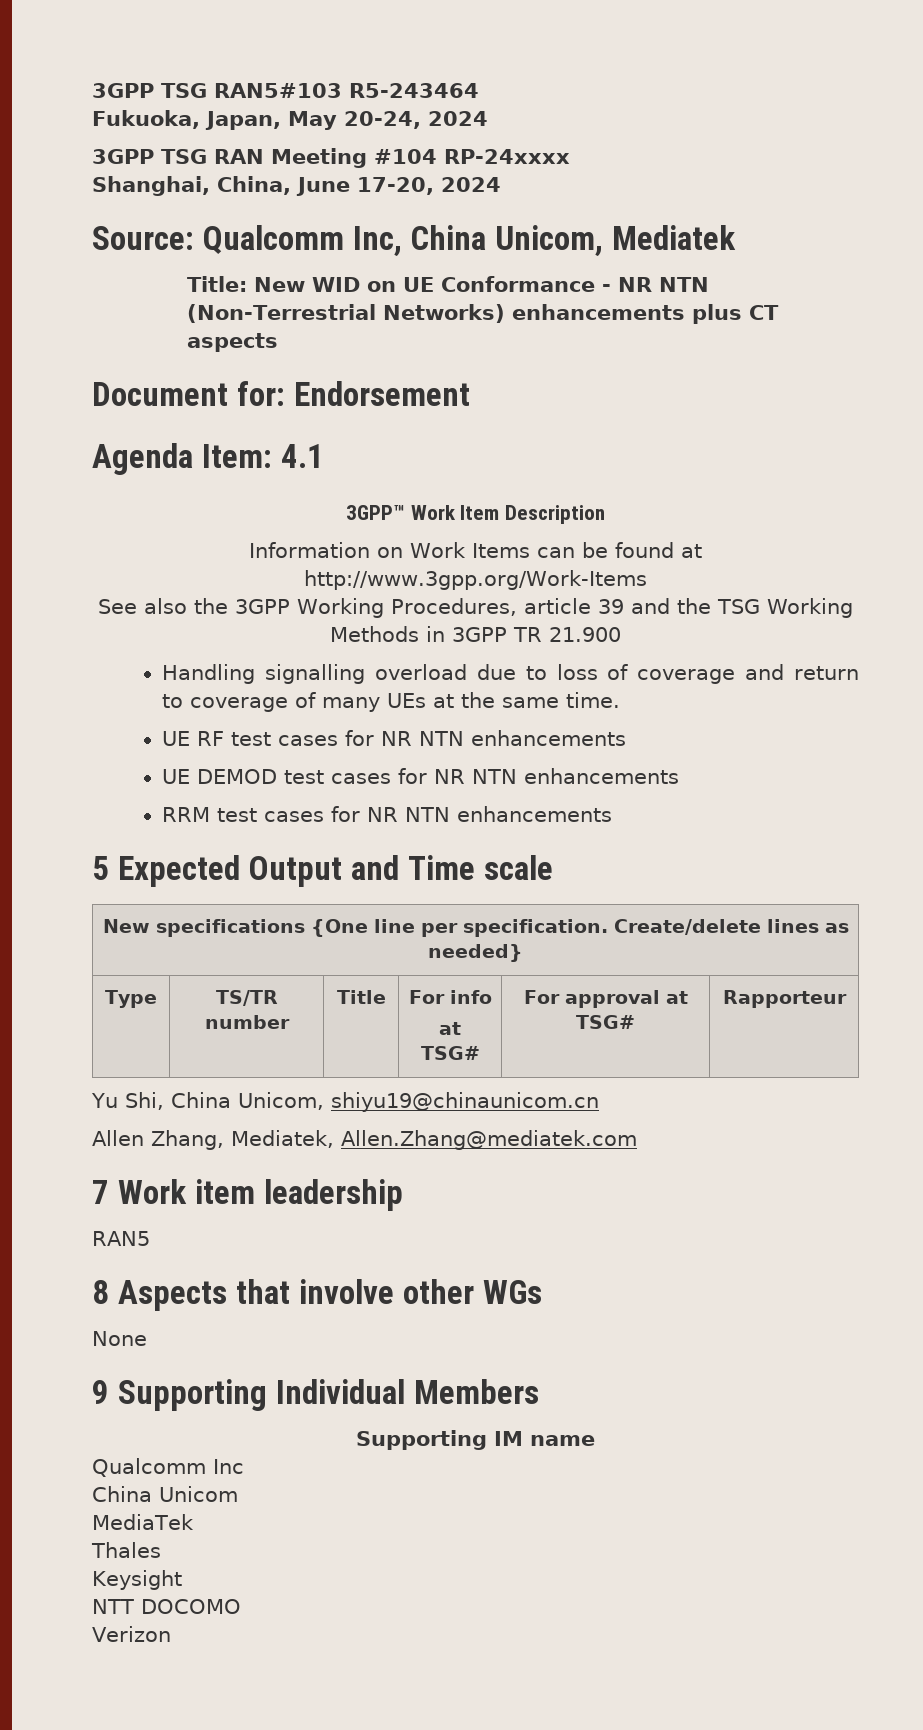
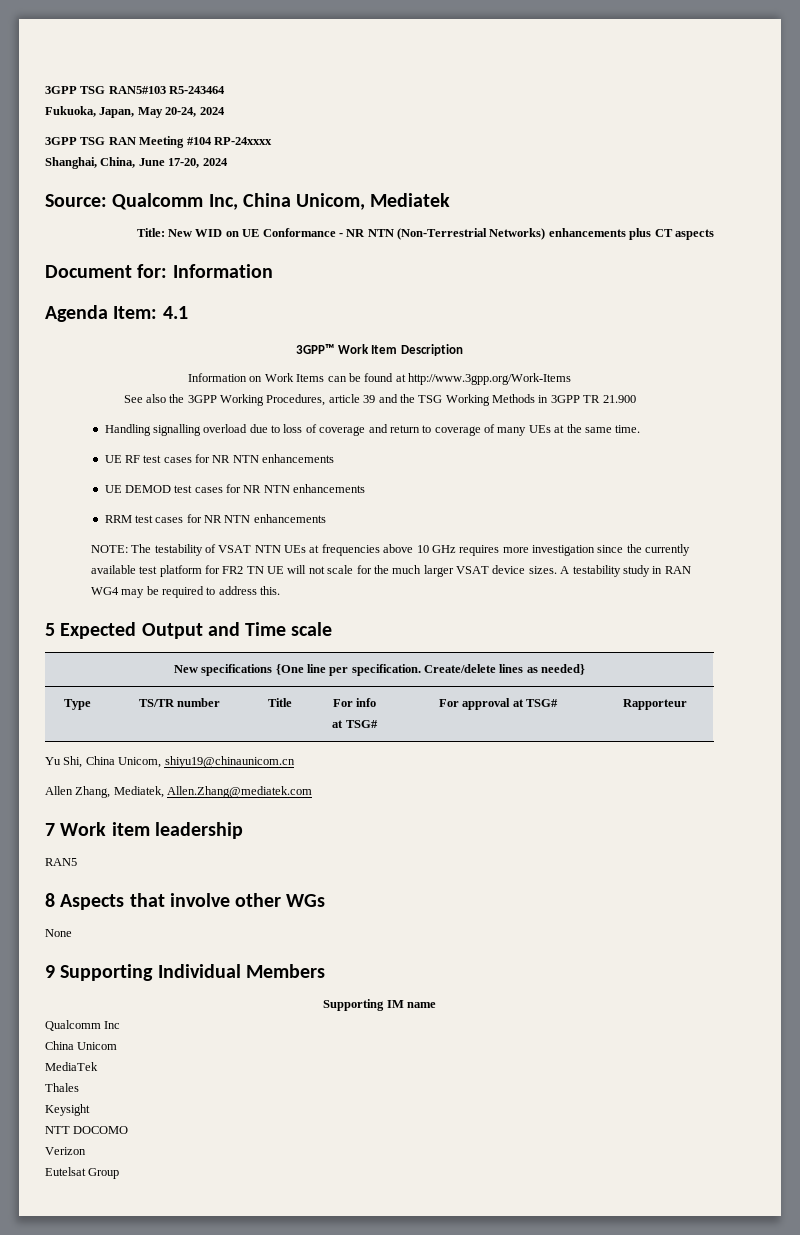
[293,381,470,406] Endorsement -> [172,264,273,278] Information
(613, 814) none -> [90,544,691,556] [90,565,691,577] [90,586,281,598] // NOTE: The testability of VSAT NTN UEs at frequencies above 10 GHz requires more investigation since the currently available test platform for FR2 TN UE will not scale for the much larger VSAT device sizes. A testability study in RAN WG4 may be required to address this.
(171, 1634) none -> [45,1167,120,1179] // Eutelsat Group

